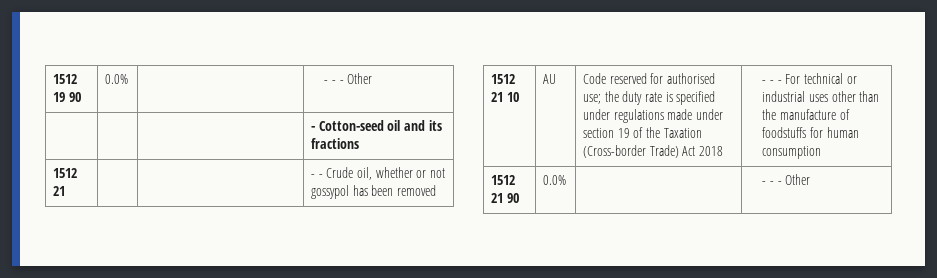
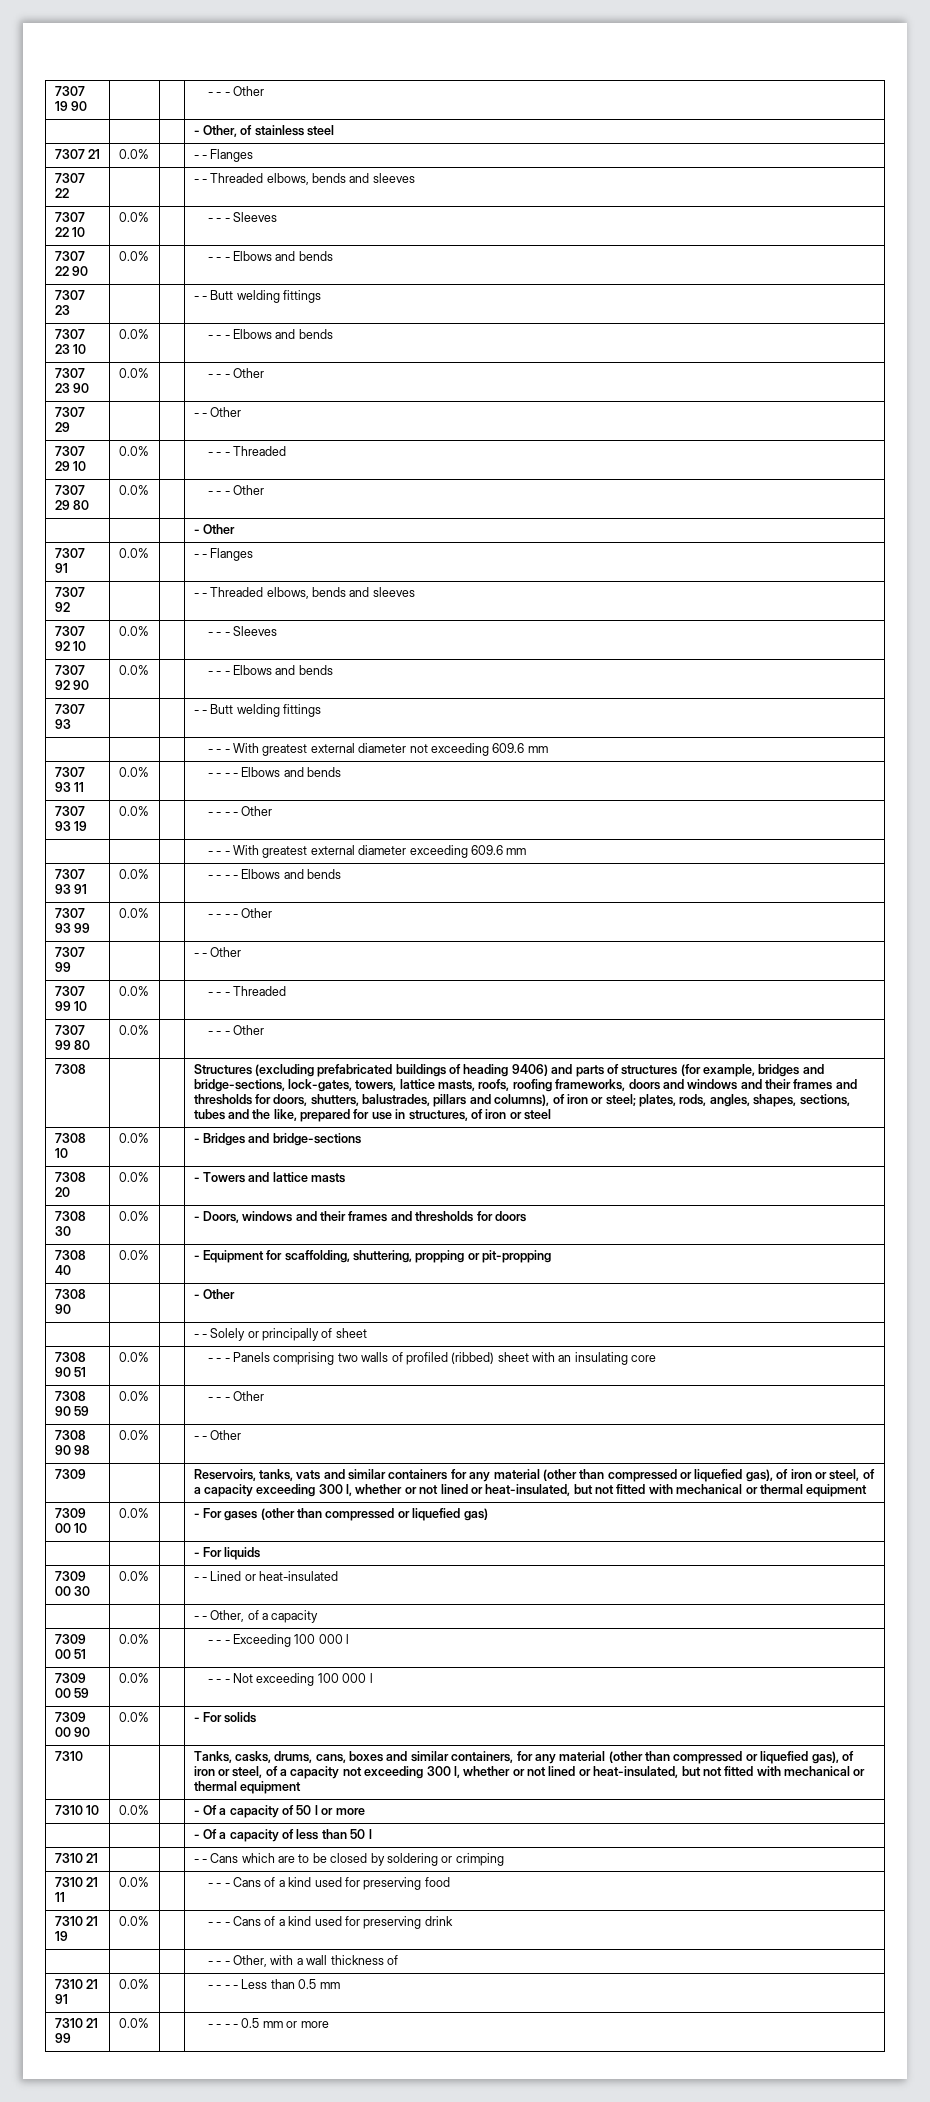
[53,74,78,84] 1512 -> [54,86,85,96] 7307
(81, 97) none -> [207,86,265,96] [193,125,335,137] [54,149,100,159] [118,149,149,159] [193,149,254,162] [54,173,85,183] [54,188,69,198] [193,173,415,185] [54,212,85,222] [54,227,85,237] [118,212,149,222] [207,212,278,222] [54,251,85,261] [54,266,88,276] [118,251,149,261] [207,251,333,261] [54,290,85,300] [54,305,70,315] [193,290,322,303] [54,329,85,339] [54,344,86,354] [118,329,149,339] [207,329,333,339] [54,368,85,378] [54,383,89,393] [118,368,149,378] [207,368,265,378] [54,407,85,417] [54,422,70,432] [193,407,242,417] [54,446,85,456] [54,461,86,471] [118,446,149,456] [207,446,287,456] [54,485,85,495] [54,500,89,510] | | - - - Other // | | | - Other, of stainless steel // 7307 21 | 0.0% | | - - Flanges // 7307 22 | | | - - Threaded elbows, bends and sleeves // 7307 22 10 | 0.0% | | - - - Sleeves // 7307 22 90 | 0.0% | | - - - Elbows and bends // 7307 23 | | | - - Butt welding fittings // 7307 23 10 | 0.0% | | - - - Elbows and bends // 7307 23 90 | 0.0% | | - - - Other // 7307 29 | | | - - Other // 7307 29 10 | 0.0% | | - - - Threaded // 7307 29 80 |
[318,120,442,131] [311,138,360,149] [53,168,78,178] [53,186,66,196] [311,167,445,180] [311,185,436,199] [491,74,516,84] [491,92,519,102] [543,74,557,84] [583,73,715,84] [583,91,716,105] [583,109,723,123] [583,127,702,138] [583,145,723,158] [762,73,857,84] [762,91,880,102] [762,109,850,120] [762,127,859,138] [762,146,822,159] [491,175,516,185] [491,193,519,203] [543,175,567,185] [762,174,811,185] Cotton-seed oil and its fractions // 1512 21 | | | - - Crude oil, whether or not gossypol has been removed // 1512 21 10 | AU | Code reserved for authorised use; the duty rate is specified under regulations made under section 19 of the Taxation (Cross-border Trade) Act 2018 | - - - For technical or industrial uses other than the manufacture of foodstuffs for human consumption // 1512 21 90 | 0.0% | | - - - Other -> [202,524,235,534] [54,548,85,558] [54,563,68,573] [118,548,149,558] [193,548,254,561] [54,587,85,597] [54,602,70,612] [193,587,415,599] [54,626,85,636] [54,641,86,651] [118,626,149,636] [207,626,278,636] [54,665,85,675] [54,680,89,690] [118,665,149,675] [207,665,333,675] [54,704,85,714] [54,719,71,729] [193,704,322,717] [207,743,548,756] [54,767,85,777] [54,782,84,792] [118,767,149,777] [207,767,342,777] [54,806,85,816] [54,821,87,831] [118,806,149,816] [207,806,273,816] [207,845,527,858] [54,869,85,879] [54,884,87,894] [118,869,149,879] [207,869,342,879] [54,908,85,918] [54,923,90,933] [118,908,149,918] [207,908,273,918] [54,947,85,957] [54,962,71,972] [193,947,242,957] [54,986,85,996] [54,1001,87,1011] [118,986,149,996] [207,986,287,996] [54,1025,85,1035] [54,1040,90,1050] [118,1025,149,1035] [207,1025,265,1035] [54,1064,86,1074] [193,1064,824,1077] [193,1079,857,1092] [193,1094,850,1107] [193,1109,552,1122] [54,1133,86,1143] [54,1148,68,1158] [118,1133,149,1143] [193,1133,361,1146] [54,1172,86,1182] [54,1187,70,1197] [118,1172,149,1182] [193,1172,346,1183] [54,1211,86,1221] [54,1226,71,1236] [118,1211,149,1221] [193,1211,526,1223] [54,1250,86,1260] [54,1265,71,1275] [118,1250,149,1260] [193,1250,552,1263] [54,1289,86,1299] [54,1304,71,1314] [193,1289,235,1299] [193,1328,367,1341] [54,1352,86,1362] [54,1367,86,1377] [118,1352,149,1362] [207,1352,657,1365] [54,1391,86,1401] [54,1406,89,1416] [118,1391,149,1401] [207,1391,265,1401] [54,1430,86,1440] [54,1445,90,1455] [118,1430,149,1440] [193,1430,242,1440] [54,1469,86,1479] [193,1469,875,1482] [193,1484,868,1497] [54,1508,86,1518] [54,1523,87,1533] [118,1508,149,1518] [193,1508,488,1521] [193,1547,261,1560] [54,1571,86,1581] [54,1586,90,1596] [118,1571,149,1581] [193,1571,339,1581] [193,1610,319,1623] [54,1634,86,1644] [54,1649,86,1659] [118,1634,149,1644] [207,1634,350,1647] [54,1673,86,1683] [54,1688,89,1698] [118,1673,149,1683] [207,1673,373,1686] [54,1712,86,1722] [54,1727,90,1737] [118,1712,149,1722] [193,1712,257,1723] [54,1751,83,1761] [193,1751,854,1764] [193,1766,866,1779] [193,1781,301,1794] [54,1805,99,1815] [118,1805,149,1815] [193,1805,365,1818] [193,1829,372,1842] [54,1853,98,1863] [193,1853,504,1866] [54,1877,98,1887] [54,1892,65,1902] [118,1877,149,1887] [207,1877,450,1890] [54,1916,98,1926] [54,1931,68,1941] [118,1916,149,1926] [207,1916,453,1929] [207,1955,398,1967] [54,1979,98,1989] [54,1994,68,2004] [118,1979,149,1989] [207,1979,340,1989] [54,2018,98,2028] [54,2033,71,2043] [118,2018,149,2028] [207,2018,329,2028] Other // 7307 91 | 0.0% | | - - Flanges // 7307 92 | | | - - Threaded elbows, bends and sleeves // 7307 92 10 | 0.0% | | - - - Sleeves // 7307 92 90 | 0.0% | | - - - Elbows and bends // 7307 93 | | | - - Butt welding fittings // | | | - - - With greatest external diameter not exceeding 609.6 mm // 7307 93 11 | 0.0% | | - - - - Elbows and bends // 7307 93 19 | 0.0% | | - - - - Other // | | | - - - With greatest external diameter exceeding 609.6 mm // 7307 93 91 | 0.0% | | - - - - Elbows and bends // 7307 93 99 | 0.0% | | - - - - Other // 7307 99 | | | - - Other // 7307 99 10 | 0.0% | | - - - Threaded // 7307 99 80 | 0.0% | | - - - Other // 7308 | | | Structures (excluding prefabricated buildings of heading 9406) and parts of structures (for example, bridges and bridge-sections, lock-gates, towers, lattice masts, roofs, roofing frameworks, doors and windows and their frames and thresholds for doors, shutters, balustrades, pillars and columns), of iron or steel; plates, rods, angles, shapes, sections, tubes and the like, prepared for use in structures, of iron or steel // 7308 10 | 0.0% | | - Bridges and bridge-sections // 7308 20 | 0.0% | | - Towers and lattice masts // 7308 30 | 0.0% | | - Doors, windows and their frames and thresholds for doors // 7308 40 | 0.0% | | - Equipment for scaffolding, shuttering, propping or pit-propping // 7308 90 | | | - Other // | | | - - Solely or principally of sheet // 7308 90 51 | 0.0% | | - - - Panels comprising two walls of profiled (ribbed) sheet with an insulating core // 7308 90 59 | 0.0% | | - - - Other // 7308 90 98 | 0.0% | | - - Other // 7309 | | | Reservoirs, tanks, vats and similar containers for any material (other than compressed or liquefied gas), of iron or steel, of a capacity exceeding 300 l, whether or not lined or heat-insulated, but not fitted with mechanical or thermal equipment // 7309 00 10 | 0.0% | | - For gases (other than compressed or liquefied gas) // | | | - For liquids // 7309 00 30 | 0.0% | | - - Lined or heat-insulated // | | | - - Other, of a capacity // 7309 00 51 | 0.0% | | - - - Exceeding 100 000 l // 7309 00 59 | 0.0% | | - - - Not exceeding 100 000 l // 7309 00 90 | 0.0% | | - For solids // 7310 | | | Tanks, casks, drums, cans, boxes and similar containers, for any material (other than compressed or liquefied gas), of iron or steel, of a capacity not exceeding 300 l, whether or not lined or heat-insulated, but not fitted with mechanical or thermal equipment // 7310 10 | 0.0% | | - Of a capacity of 50 l or more // | | | - Of a capacity of less than 50 l // 7310 21 | | | - - Cans which are to be closed by soldering or crimping // 7310 21 11 | 0.0% | | - - - Cans of a kind used for preserving food // 7310 21 19 | 0.0% | | - - - Cans of a kind used for preserving drink // | | | - - - Other, with a wall thickness of // 7310 21 91 | 0.0% | | - - - - Less than 0.5 mm // 7310 21 99 | 0.0% | | - - - - 0.5 mm or more

